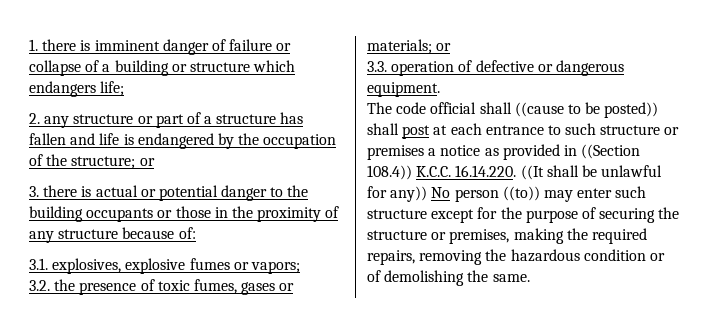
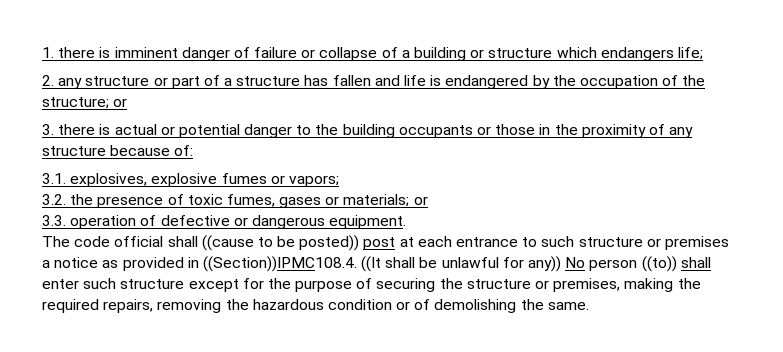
[367,123,399,135] shall -> (360, 243) none
[581,144,641,159] [367,165,517,180] ((Section 108.4)) K.C.C. 16.14.220. -> [202,256,357,272] ((Section))IPMC108.4.
[543,190,573,202] may -> [680,257,711,268] shall

